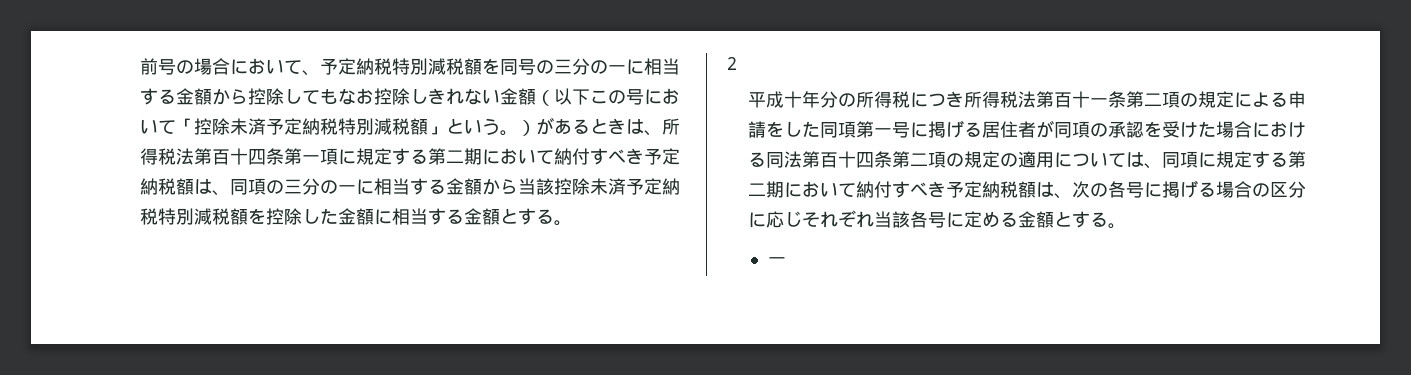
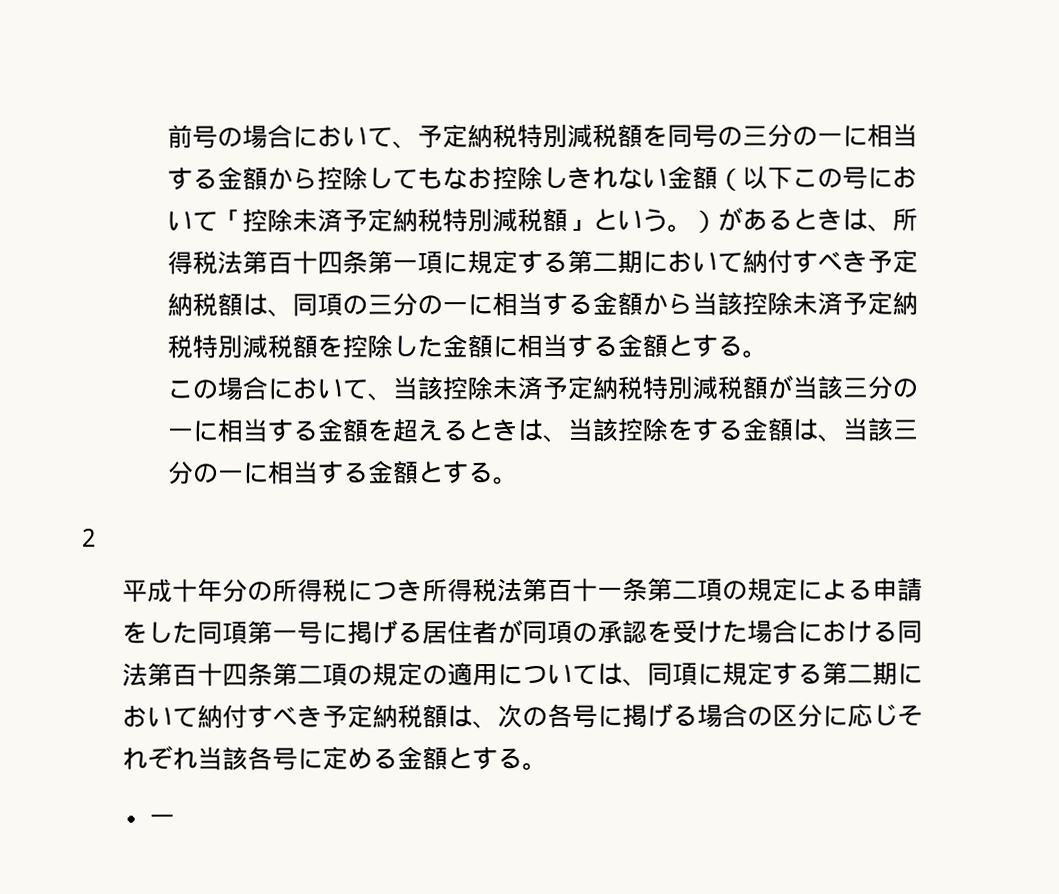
(572, 223) none -> [166,375,918,401] [166,417,918,443] [167,460,519,485] // この場合において、当該控除未済予定納税特別減税額が当該三分の一に相当する金額を超えるときは、当該控除をする金額は、当該三分の一に相当する金額とする。

